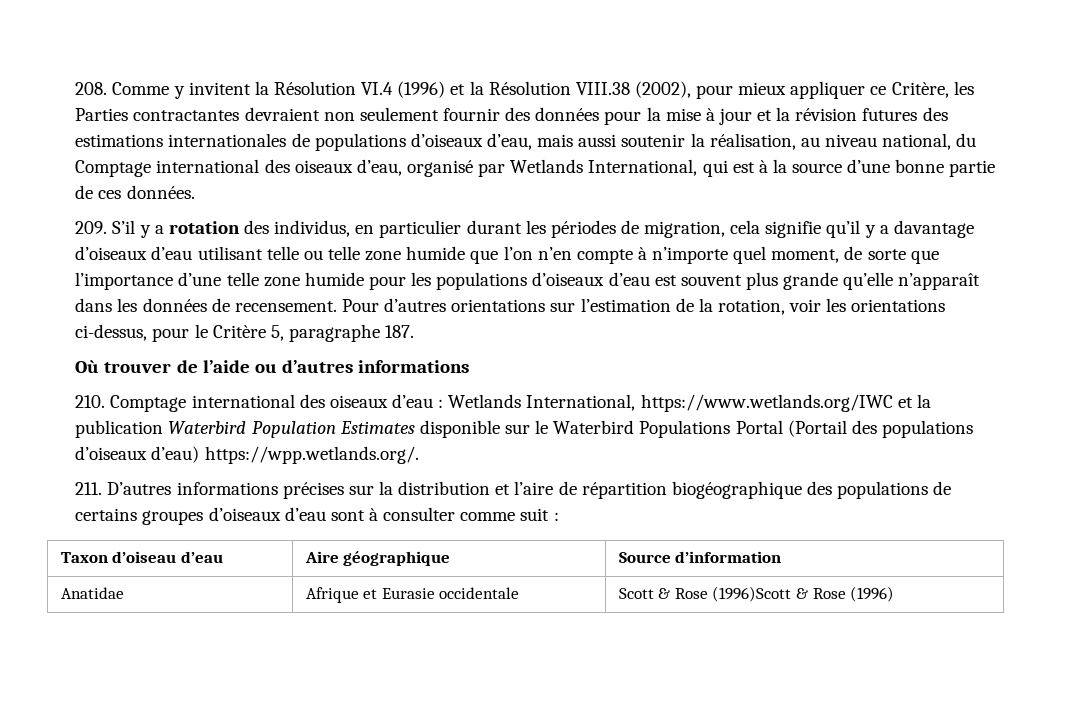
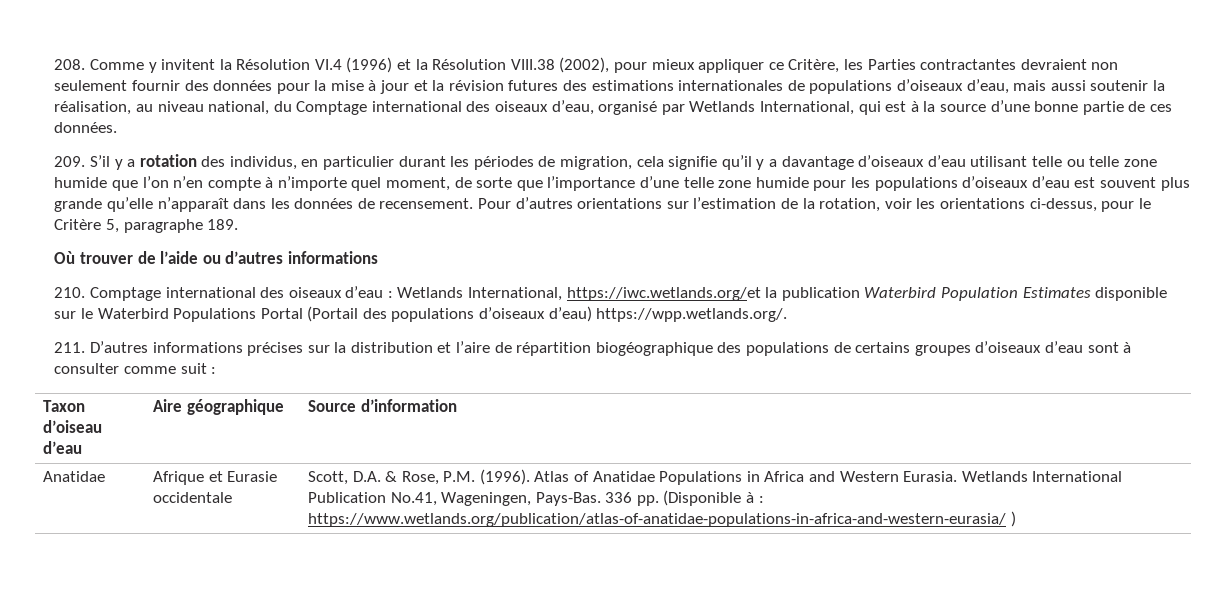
[385,325,415,338] 187. -> [207,219,239,230] 189.
[640,394,913,412] https://www.wetlands.org/IWC et -> [566,287,761,301] https://iwc.wetlands.org/et
[618,586,895,602] Scott & Rose (1996)Scott & Rose (1996) -> [307,469,1123,485] [307,490,764,506] [307,511,1016,527] Scott, D.A. & Rose, P.M. (1996). Atlas of Anatidae Populations in Africa and Western Eurasia. Wetlands International Publication No.41, Wageningen, Pays-Bas. 336 pp. (Disponible à : https://www.wetlands.org/publication/atlas-of-anatidae-populations-in-africa-and-western-eurasia/ )

